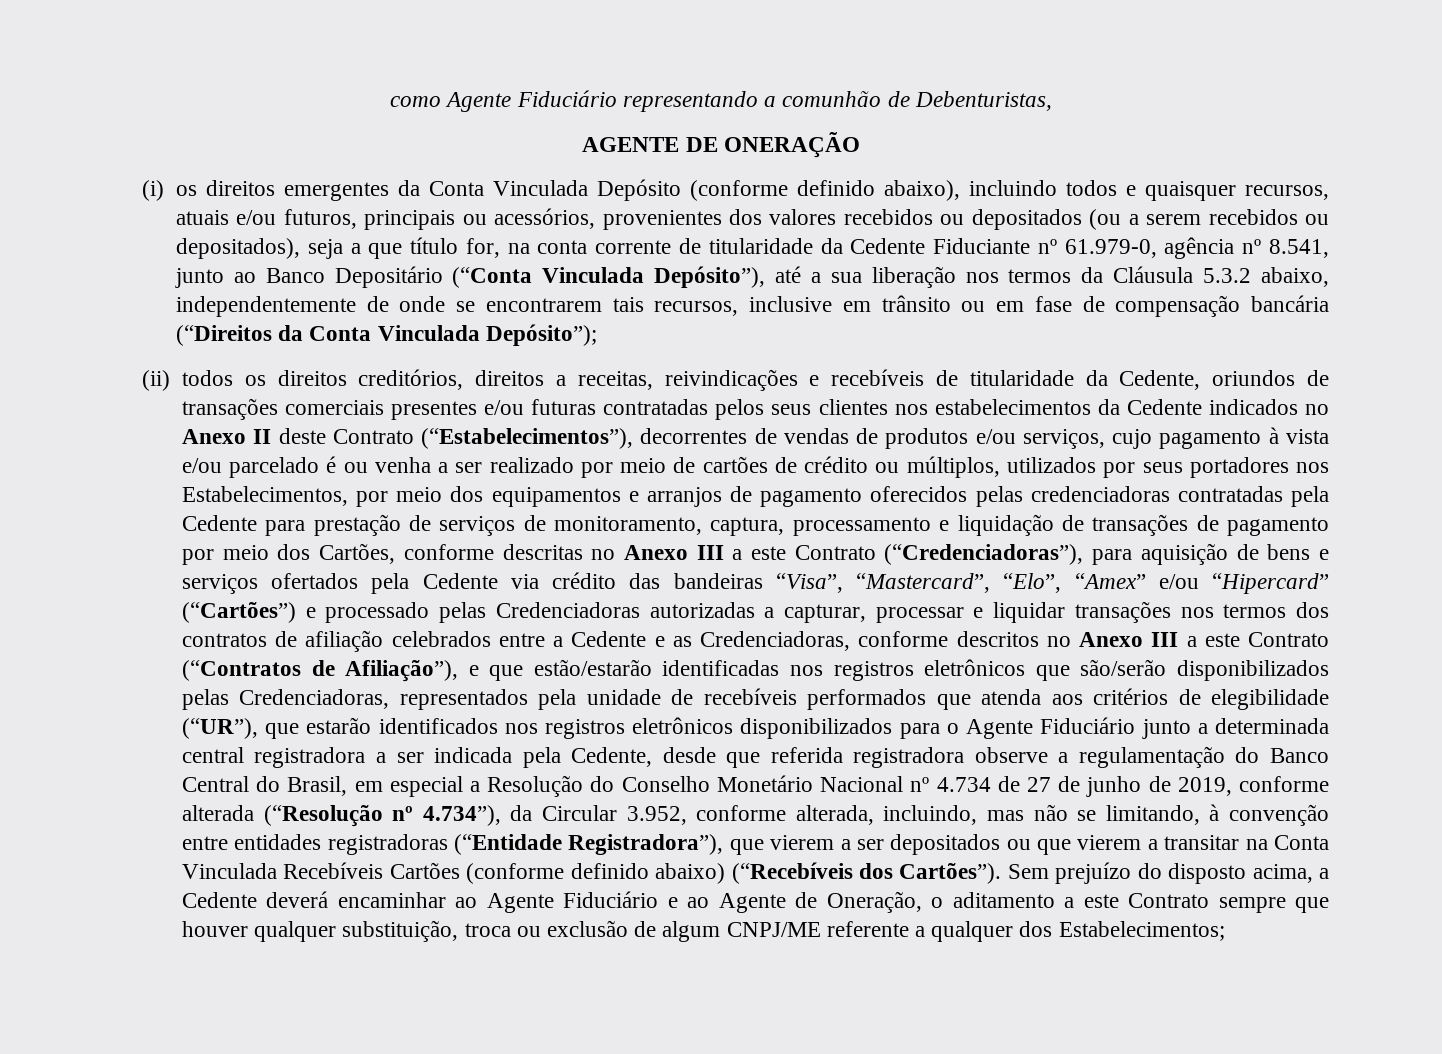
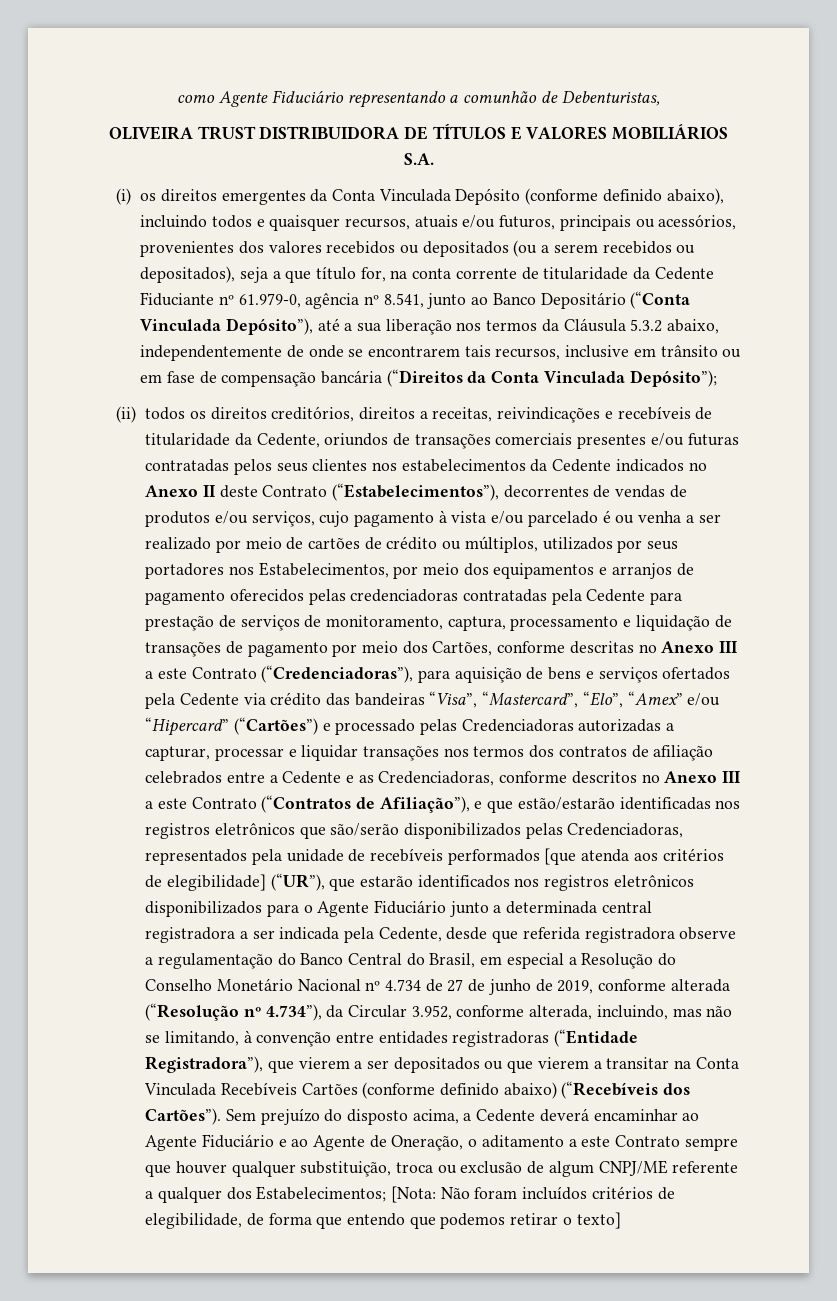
[582,132,860,158] AGENTE DE ONERAÇÃO -> [108,123,729,140] [403,153,434,165] OLIVEIRA TRUST DISTRIBUIDORA DE TÍTULOS E VALORES MOBILIÁRIOS S.A.
[936,694,971,710] que -> [544,848,577,865] [que
[1211,689,1329,710] elegibilidade -> [166,874,266,891] elegibilidade]
(1225, 931) none -> [390,1186,675,1203] [145,1212,621,1229] [Nota: Não foram incluídos critérios de elegibilidade, de forma que entendo que podemos retirar o texto]

